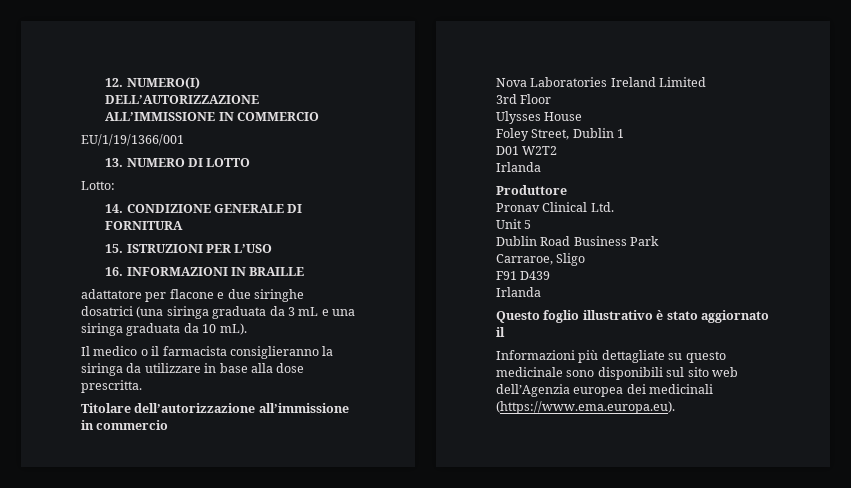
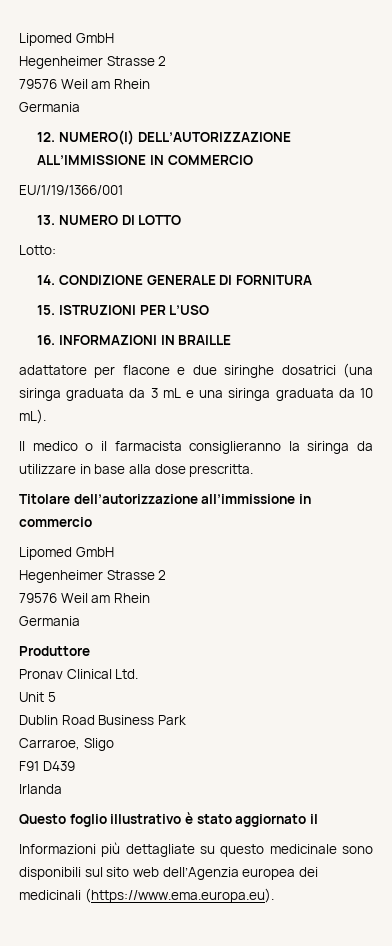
(105, 82) none -> [19,33,114,46] [19,56,167,69] [19,79,150,89] [19,102,80,112] Lipomed GmbH // Hegenheimer Strasse 2 // 79576 Weil am Rhein // Germania //
[496,77,707,87] [496,94,552,104] [496,111,583,124] [496,128,625,141] [496,146,558,155] [496,162,541,172] Nova Laboratories Ireland Limited // 3rd Floor // Ulysses House // Foley Street, Dublin 1 // D01 W2T2 // Irlanda -> [19,547,114,560] [19,570,167,583] [19,593,150,603] [19,616,80,626] Lipomed GmbH // Hegenheimer Strasse 2 // 79576 Weil am Rhein // Germania

